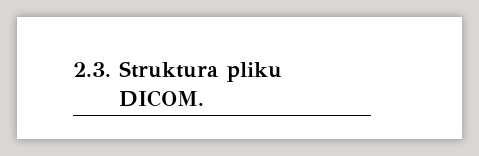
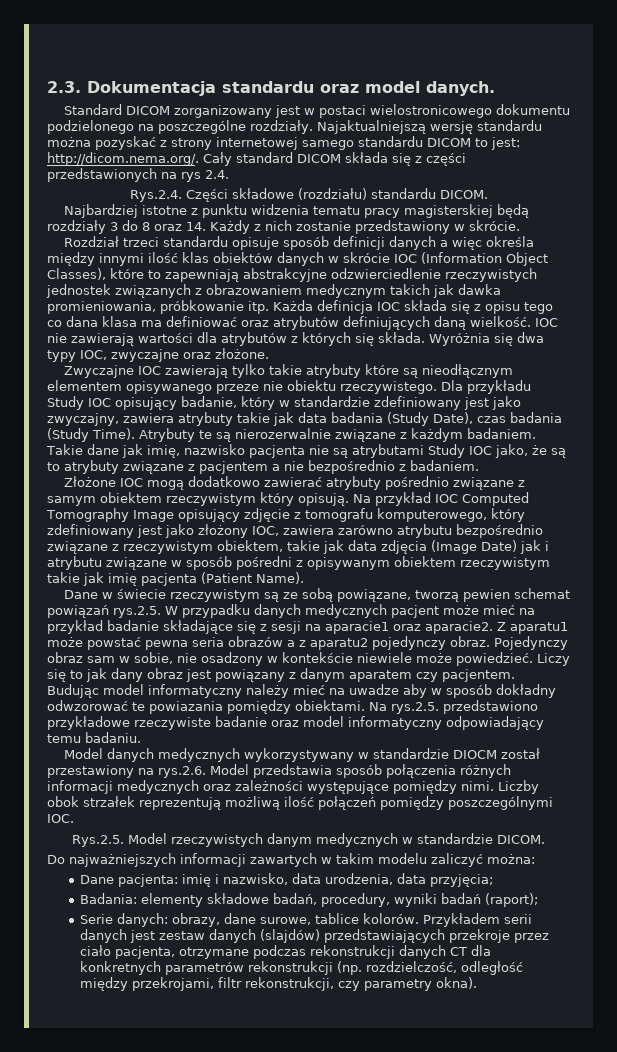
[119,61,283,82] [119,90,205,107] Struktura pliku DICOM. -> [87,81,496,96] [63,104,570,118] [47,120,542,134] [47,136,520,150] [47,152,466,166] [47,168,229,182] [129,188,488,202] [63,204,529,218] [47,220,520,234] [63,236,534,250] [47,252,548,266] [47,268,537,282] [46,284,501,298] [47,300,553,314] [47,316,558,330] [47,332,544,346] [47,348,269,362] [63,364,513,378] [47,380,531,394] [47,396,521,410] [47,412,562,426] [47,428,536,442] [46,444,566,458] [47,460,479,474] [63,476,525,490] [47,492,529,506] [46,508,525,522] [47,524,543,538] [47,540,549,554] [47,556,550,570] [47,572,304,586] [63,588,570,602] [47,604,535,618] [47,620,568,634] [47,636,568,650] [47,652,570,666] [47,668,515,682] [47,684,556,698] [47,700,538,714] [47,716,544,730] [47,732,141,743] [63,748,540,762] [47,764,511,778] [47,780,539,794] [47,796,553,810] [47,814,74,823] [72,833,545,847] [47,853,535,867] [80,873,494,887] [80,893,539,907] [80,913,533,927] [80,929,550,943] [80,945,492,959] [80,961,524,975] [80,977,478,991] Dokumentacja standardu oraz model danych. // Standard DICOM zorganizowany jest w postaci wielostronicowego dokumentu podzielonego na poszczególne rozdziały. Najaktualniejszą wersję standardu można pozyskać z strony internetowej samego standardu DICOM to jest: http://dicom.nema.org/. Cały standard DICOM składa się z części przedstawionych na rys 2.4. // Rys.2.4. Części składowe (rozdziału) standardu DICOM. // Najbardziej istotne z punktu widzenia tematu pracy magisterskiej będą rozdziały 3 do 8 oraz 14. Każdy z nich zostanie przedstawiony w skrócie. // Rozdział trzeci standardu opisuje sposób definicji danych a więc określa między innymi ilość klas obiektów danych w skrócie IOC (Information Object Classes), które to zapewniają abstrakcyjne odzwierciedlenie rzeczywistych jednostek związanych z obrazowaniem medycznym takich jak dawka promieniowania, próbkowanie itp. Każda definicja IOC składa się z opisu tego co dana klasa ma definiować oraz atrybutów definiujących daną wielkość. IOC nie zawierają wartości dla atrybutów z których się składa. Wyróżnia się dwa typy IOC, zwyczajne oraz złożone. // Zwyczajne IOC zawierają tylko takie atrybuty które są nieodłącznym elementem opisywanego przeze nie obiektu rzeczywistego. Dla przykładu Study IOC opisujący badanie, który w standardzie zdefiniowany jest jako zwyczajny, zawiera atrybuty takie jak data badania (Study Date), czas badania (Study Time). Atrybuty te są nierozerwalnie związane z każdym badaniem. Takie dane jak imię, nazwisko pacjenta nie są atrybutami Study IOC jako, że są to atrybuty związane z pacjentem a nie bezpośrednio z badaniem. // Złożone IOC mogą dodatkowo zawierać atrybuty pośrednio związane z samym obiektem rzeczywistym który opisują. Na przykład IOC Computed Tomography Image opisujący zdjęcie z tomografu komputerowego, który zdefiniowany jest jako złożony IOC, zawiera zarówno atrybutu bezpośrednio związane z rzeczywistym obiektem, takie jak data zdjęcia (Image Date) jak i atrybutu związane w sposób pośredni z opisywanym obiektem rzeczywistym takie jak imię pacjenta (Patient Name). // Dane w świecie rzeczywistym są ze sobą powiązane, tworzą pewien schemat powiązań rys.2.5. W przypadku danych medycznych pacjent może mieć na przykład badanie składające się z sesji na aparacie1 oraz aparacie2. Z aparatu1 może powstać pewna seria obrazów a z aparatu2 pojedynczy obraz. Pojedynczy obraz sam w sobie, nie osadzony w kontekście niewiele może powiedzieć. Liczy się to jak dany obraz jest powiązany z danym aparatem czy pacjentem. Budując model informatyczny należy mieć na uwadze aby w sposób dokładny odwzorować te powiazania pomiędzy obiektami. Na rys.2.5. przedstawiono przykładowe rzeczywiste badanie oraz model informatyczny odpowiadający temu badaniu. // Model danych medycznych wykorzystywany w standardzie DIOCM został przestawiony na rys.2.6. Model przedstawia sposób połączenia różnych informacji medycznych oraz zależności występujące pomiędzy nimi. Liczby obok strzałek reprezentują możliwą ilość połączeń pomiędzy poszczególnymi IOC. // Rys.2.5. Model rzeczywistych danym medycznych w standardzie DICOM. // Do najważniejszych informacji zawartych w takim modelu zaliczyć można: // Dane pacjenta: imię i nazwisko, data urodzenia, data przyjęcia; // Badania: elementy składowe badań, procedury, wyniki badań (raport); // Serie danych: obrazy, dane surowe, tablice kolorów. Przykładem serii danych jest zestaw danych (slajdów) przedstawiających przekroje przez ciało pacjenta, otrzymane podczas rekonstrukcji danych CT dla konkretnych parametrów rekonstrukcji (np. rozdzielczość, odległość między przekrojami, filtr rekonstrukcji, czy parametry okna).

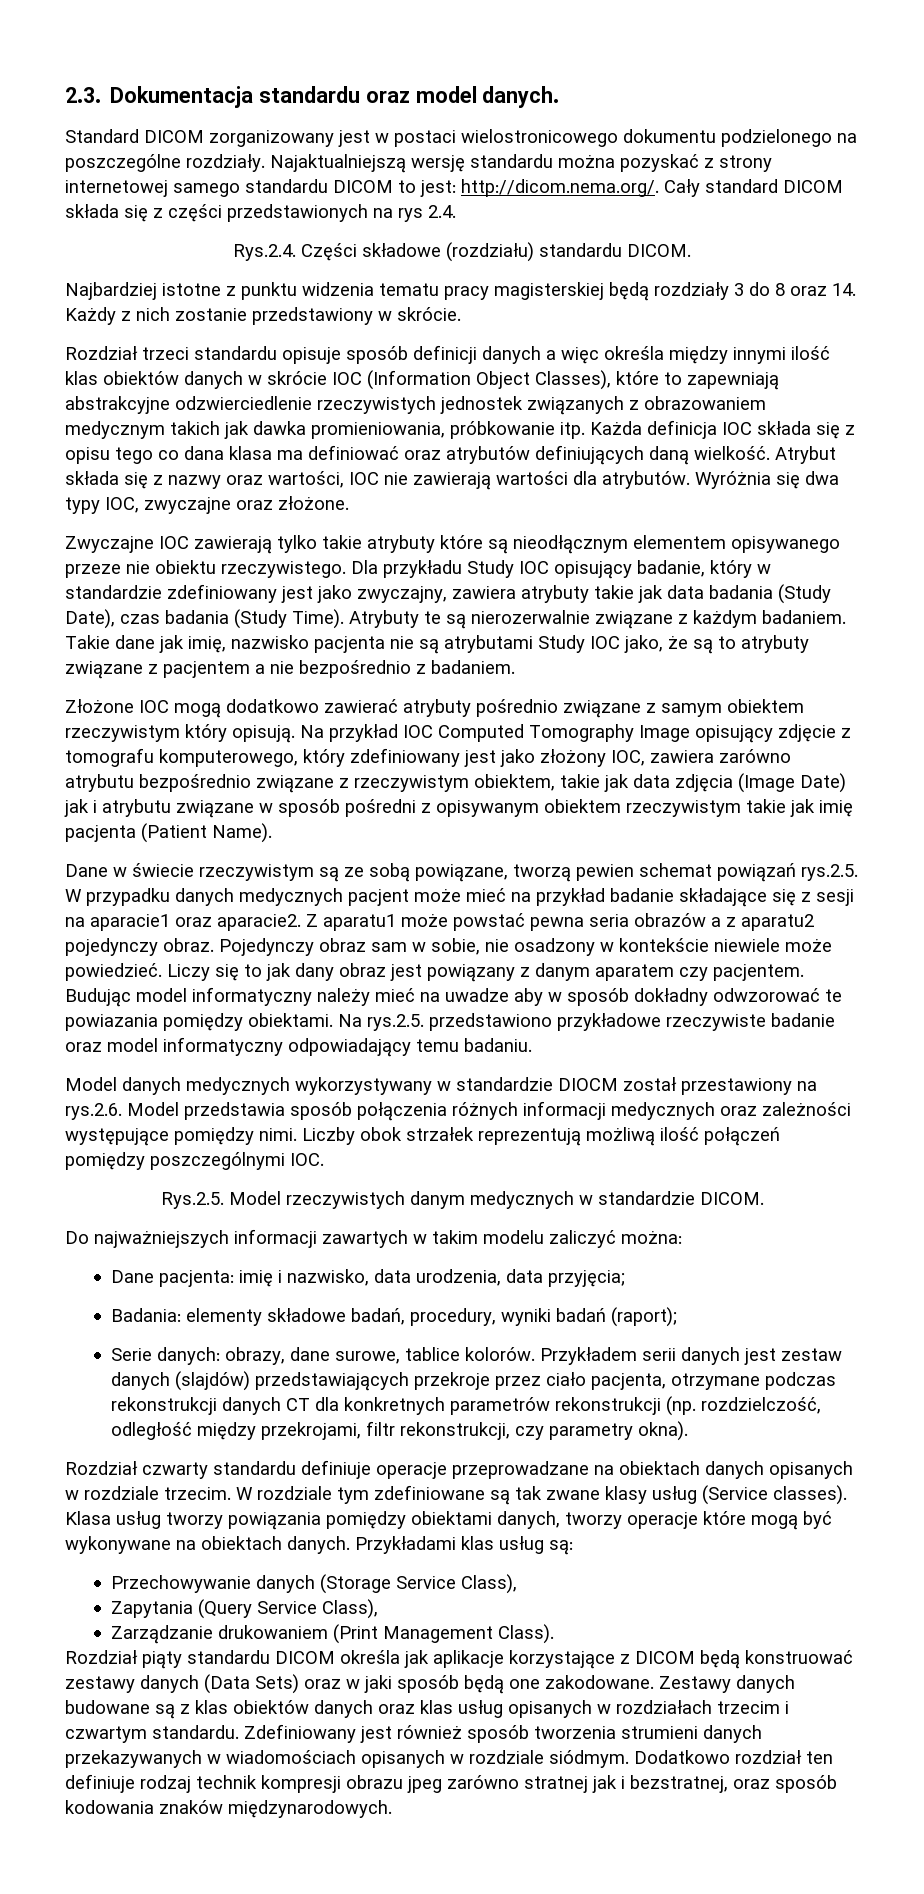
(531, 321) none -> [775,446,836,464] [65,471,344,489] Atrybut składa się z nazwy oraz wartości,
[221,332,425,346] atrybutów z których się składa. -> [602,471,690,489] atrybutów.
(478, 983) none -> [65,1460,853,1479] [65,1485,847,1505] [65,1511,832,1530] [65,1536,573,1555] [110,1574,517,1594] [110,1599,378,1619] [110,1624,554,1644] [65,1650,853,1669] [65,1674,795,1694] [65,1700,789,1719] [65,1724,762,1743] [65,1750,833,1768] [65,1774,837,1793] [65,1800,392,1818] // Rozdział czwarty standardu definiuje operacje przeprowadzane na obiektach danych opisanych w rozdziale trzecim. W rozdziale tym zdefiniowane są tak zwane klasy usług (Service classes). Klasa usług tworzy powiązania pomiędzy obiektami danych, tworzy operacje które mogą być wykonywane na obiektach danych. Przykładami klas usług są: // Przechowywanie danych (Storage Service Class), // Zapytania (Query Service Class), // Zarządzanie drukowaniem (Print Management Class). // Rozdział piąty standardu DICOM określa jak aplikacje korzystające z DICOM będą konstruować zestawy danych (Data Sets) oraz w jaki sposób będą one zakodowane. Zestawy danych budowane są z klas obiektów danych oraz klas usług opisanych w rozdziałach trzecim i czwartym standardu. Zdefiniowany jest również sposób tworzenia strumieni danych przekazywanych w wiadomościach opisanych w rozdziale siódmym. Dodatkowo rozdział ten definiuje rodzaj technik kompresji obrazu jpeg zarówno stratnej jak i bezstratnej, oraz sposób kodowania znaków międzynarodowych.

